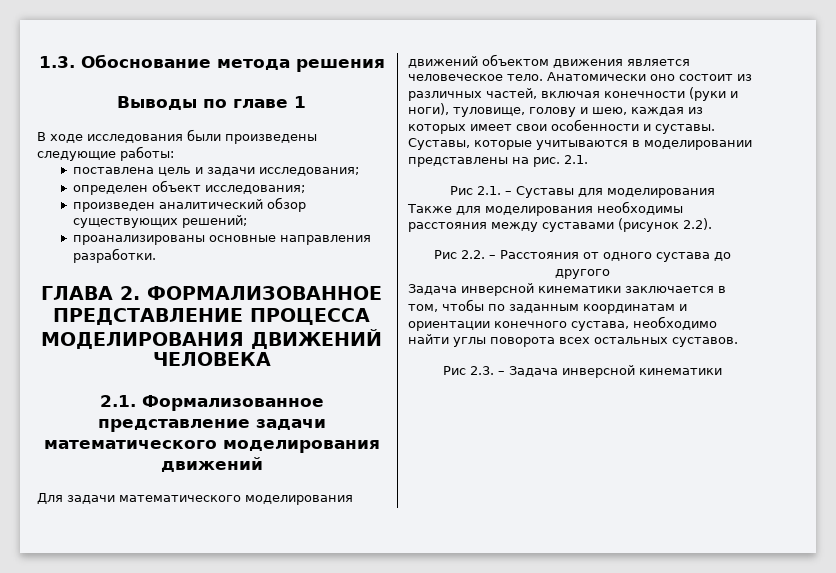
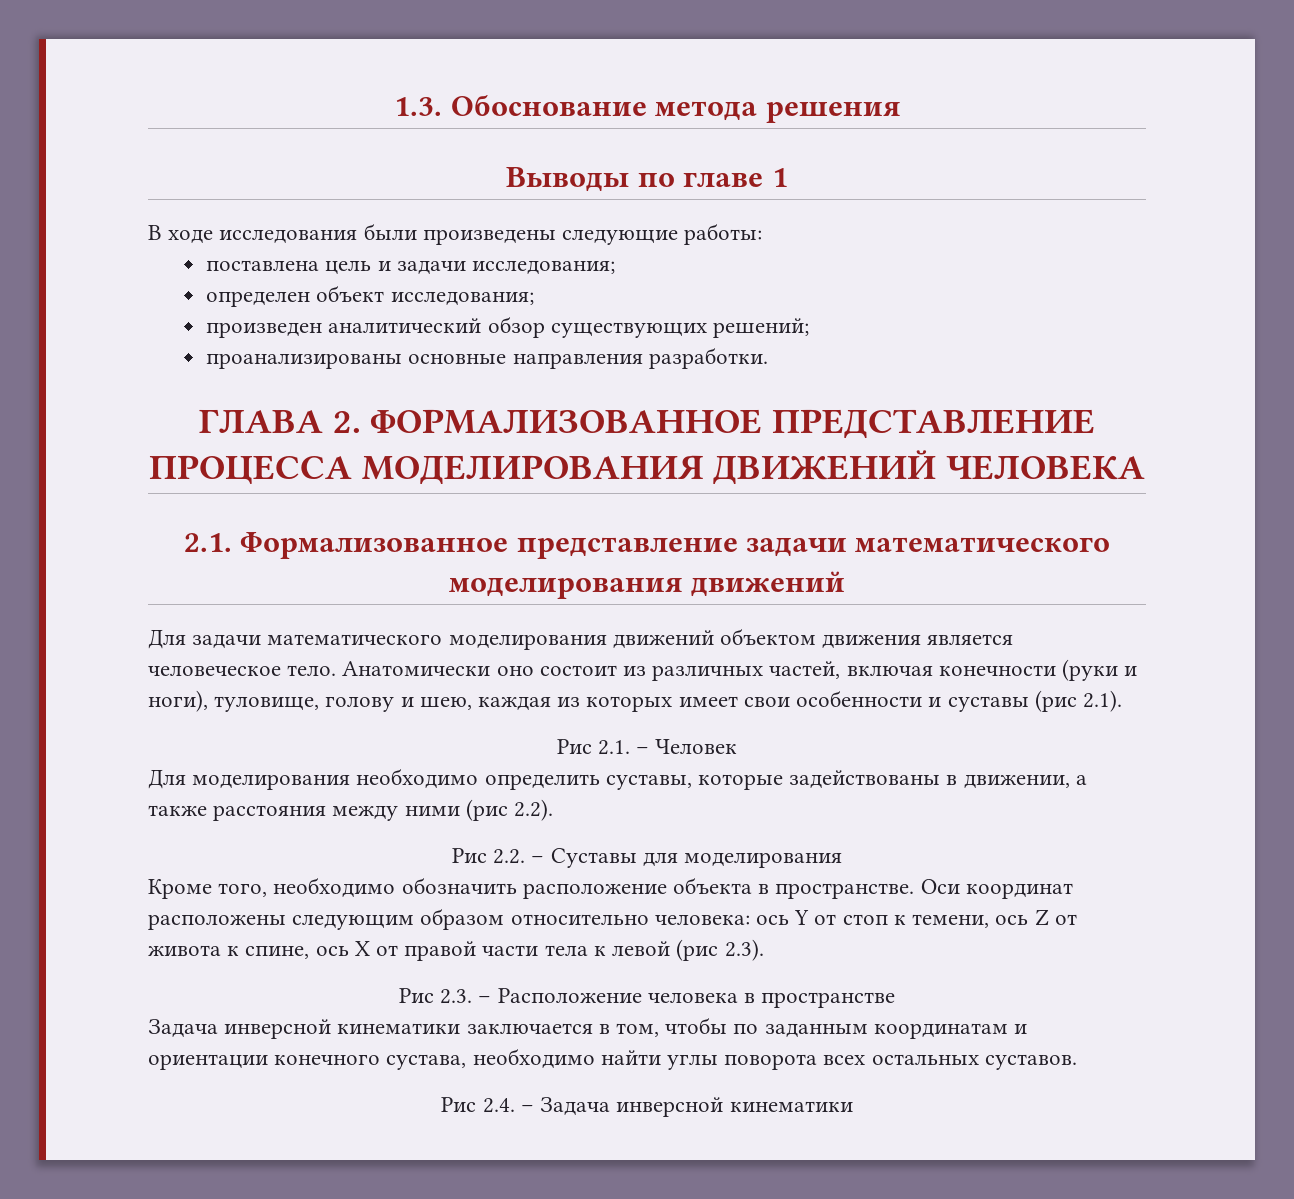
[655,124,715,134] [408,138,752,150] [408,155,588,167] [450,186,715,198] [407,201,683,216] [408,218,712,232] [434,250,731,262] [555,269,610,279] суставы. Суставы, которые учитываются в моделировании представлены на рис. 2.1. // Рис 2.1. – Суставы для моделирования // Также для моделирования необходимы расстояния между суставами (рисунок 2.2). // Рис 2.2. – Расстояния от одного сустава до другого -> [947,690,1122,712] [556,739,738,755] [148,768,1087,790] [148,799,554,821] [451,848,843,868] [148,877,1073,899] [148,908,1077,930] [148,939,764,961] [398,988,896,1008] суставы (рис 2.1). // Рис 2.1. – Человек // Для моделирования необходимо определить суставы, которые задействованы в движении, а также расстояния между ними (рис 2.2). // Рис 2.2. – Суставы для моделирования // Кроме того, необходимо обозначить расположение объекта в пространстве. Оси координат расположены следующим образом относительно человека: ось Y от стоп к темени, ось Z от живота к спине, ось X от правой части тела к левой (рис 2.3). // Рис 2.3. – Расположение человека в пространстве
[470,366,494,375] 2.3. -> [482,1098,515,1113] 2.4.

